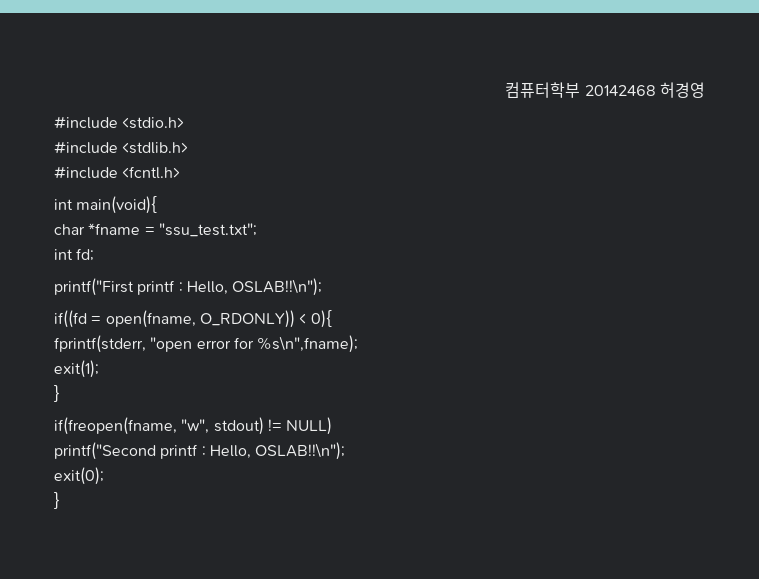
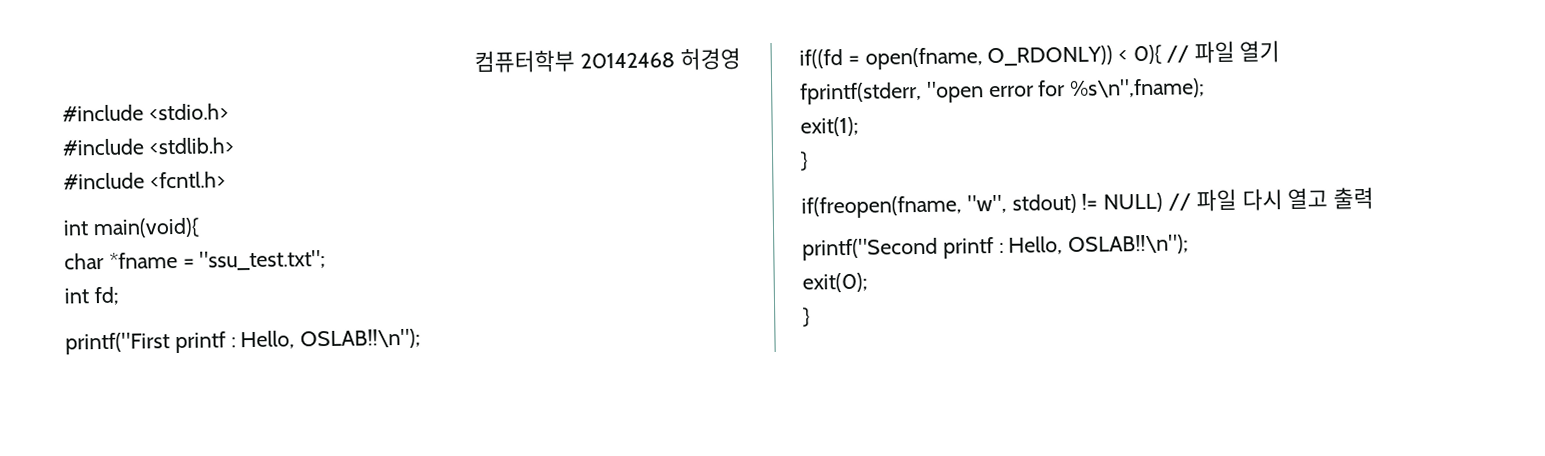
(332, 319) none -> [1165,40,1281,64] // 파일 열기
(333, 426) none -> [1168,186,1375,212] // 파일 다시 열고 출력

